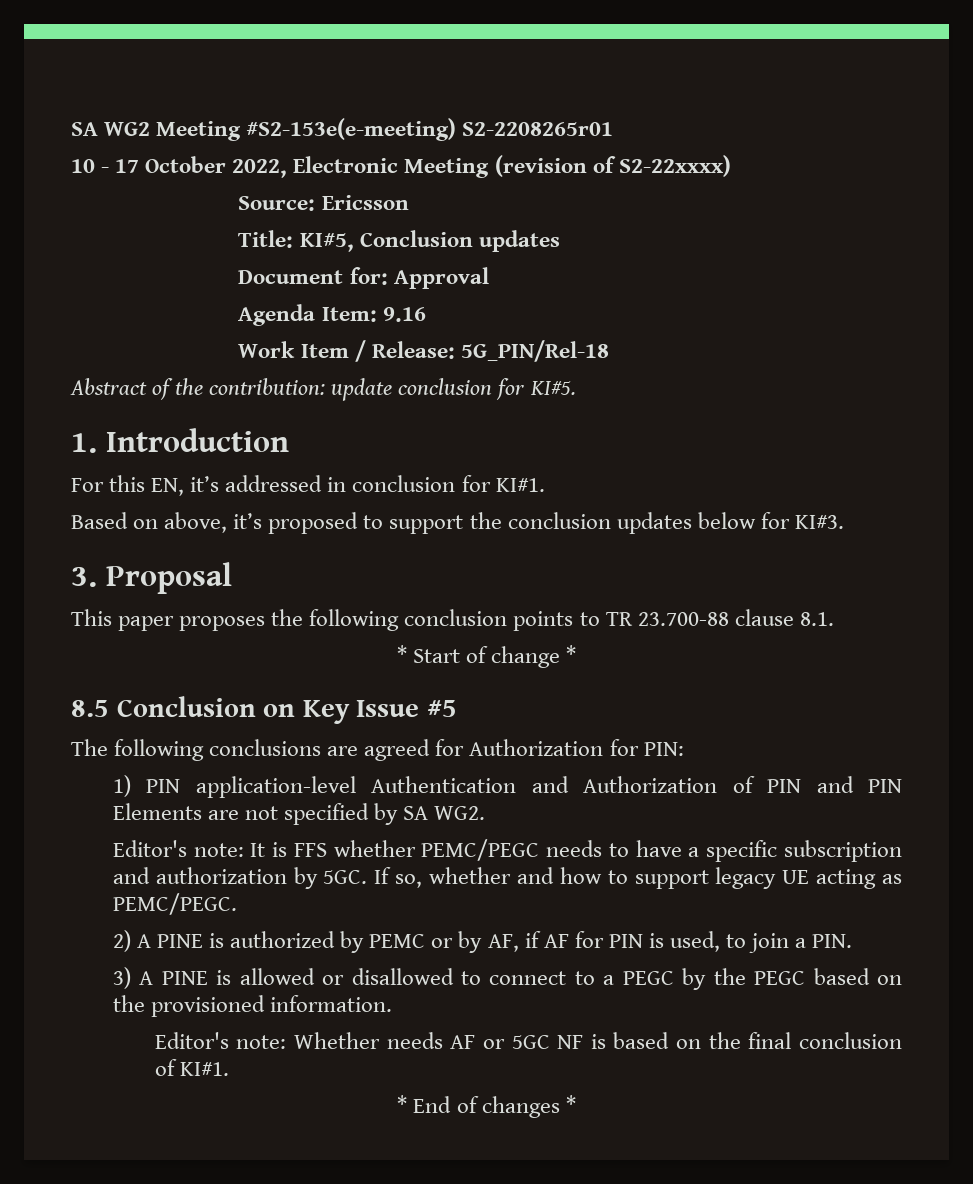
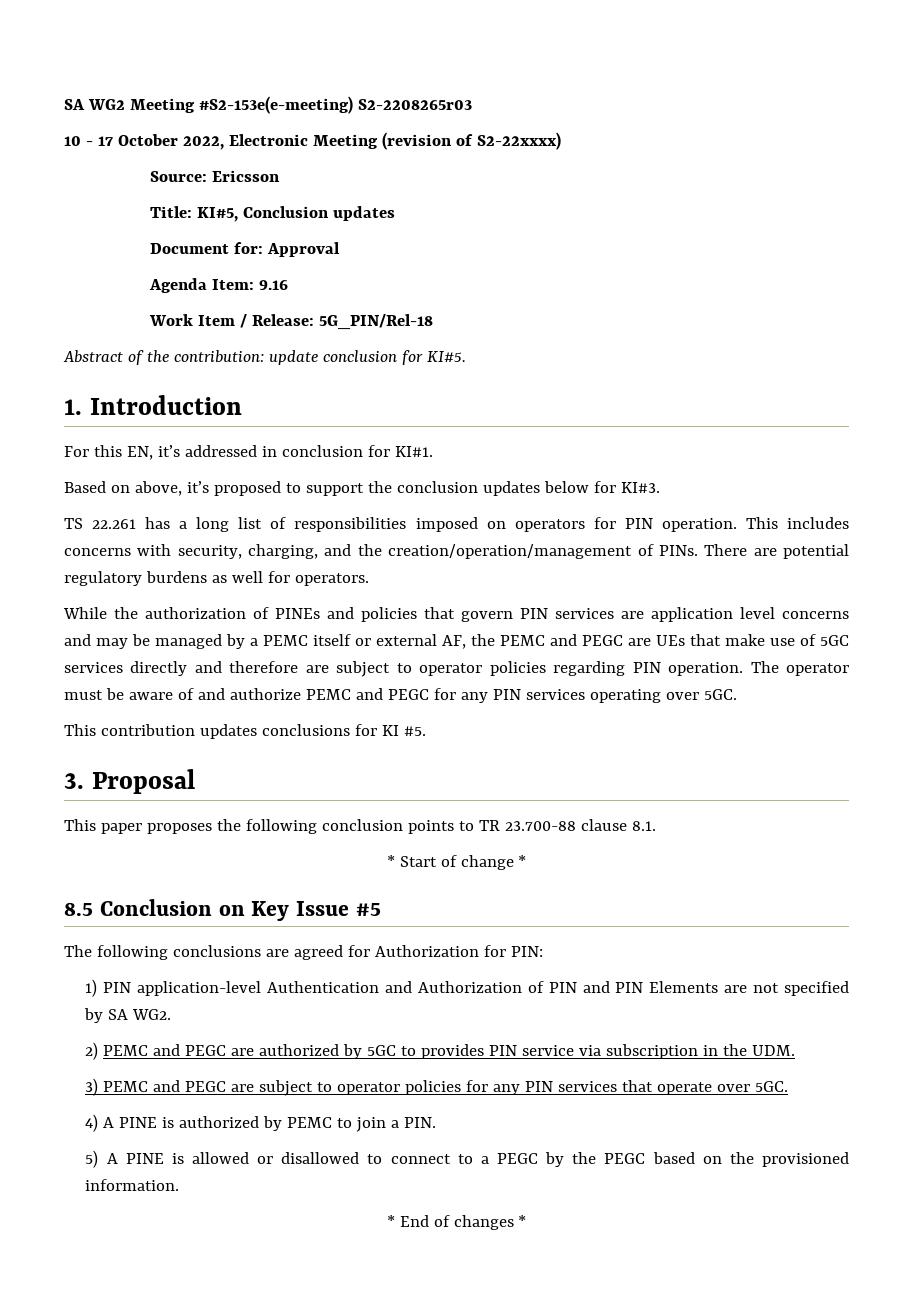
[462,122,614,136] S2-2208265r01 -> [357,99,472,110] S2-2208265r03
(844, 522) none -> [64,517,849,532] [64,544,850,559] [64,571,369,586] [63,607,849,622] [64,634,849,649] [64,661,849,677] [64,688,737,703] [64,724,426,739] // TS 22.261 has a long list of responsibilities imposed on operators for PIN operation. This includes concerns with security, charging, and the creation/operation/management of PINs. There are potential regulatory burdens as well for operators. // While the authorization of PINEs and policies that govern PIN services are application level concerns and may be managed by a PEMC itself or external AF, the PEMC and PEGC are UEs that make use of 5GC services directly and therefore are subject to operator policies regarding PIN operation. The operator must be aware of and authorize PEMC and PEGC for any PIN services operating over 5GC. // This contribution updates conclusions for KI #5.
[112,839,902,862] [112,867,903,889] [112,893,237,915] [112,930,131,952] Editor's note: It is FFS whether PEMC/PEGC needs to have a specific subscription and authorization by 5GC. If so, whether and how to support legacy UE acting as PEMC/PEGC. // 2) -> [85,1042,796,1060] [85,1078,789,1096] [85,1114,99,1132] 2) PEMC and PEGC are authorized by 5GC to provides PIN service via subscription in the UDM. // 3) PEMC and PEGC are subject to operator policies for any PIN services that operate over 5GC. // 4)
[431,931,720,953] or by AF, if AF for PIN is used, -> (333, 1122) none
[112,967,131,989] 3) -> [85,1150,99,1168] 5)
[154,1032,902,1049] [154,1059,229,1076] // Editor's note: Whether needs AF or 5GC NF is based on the final conclusion of KI#1. -> (180, 1185) none

